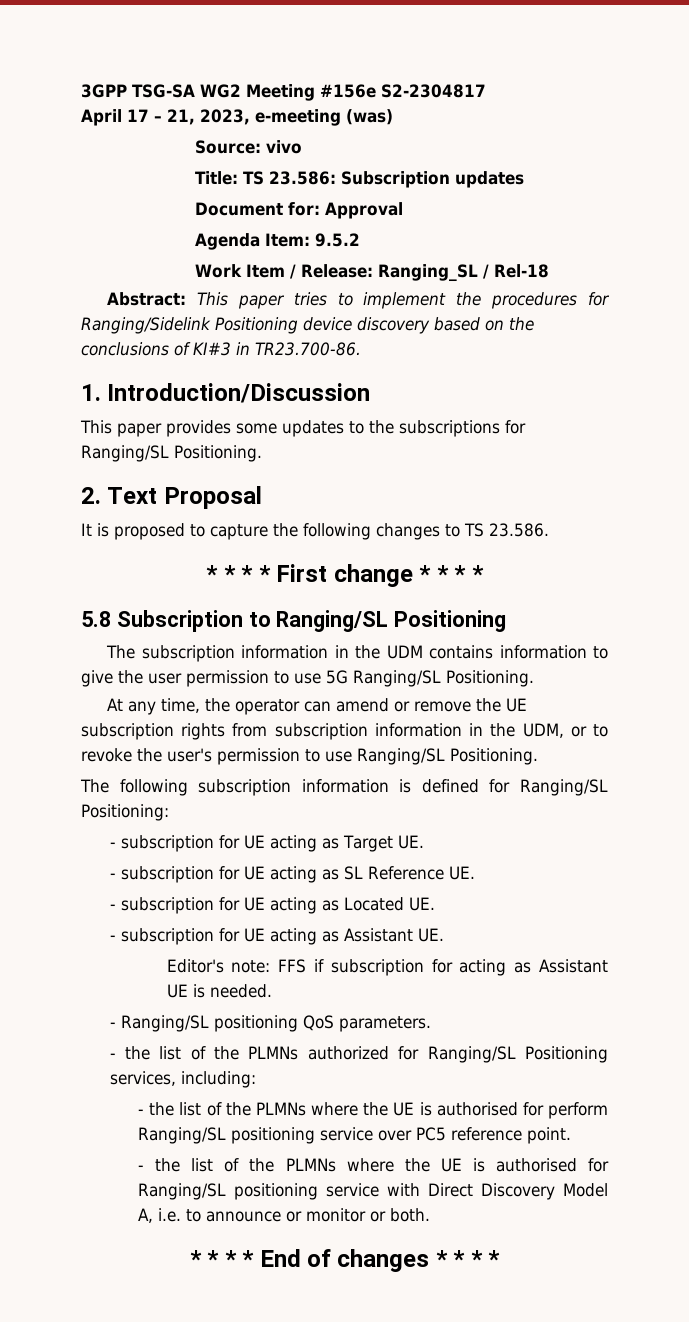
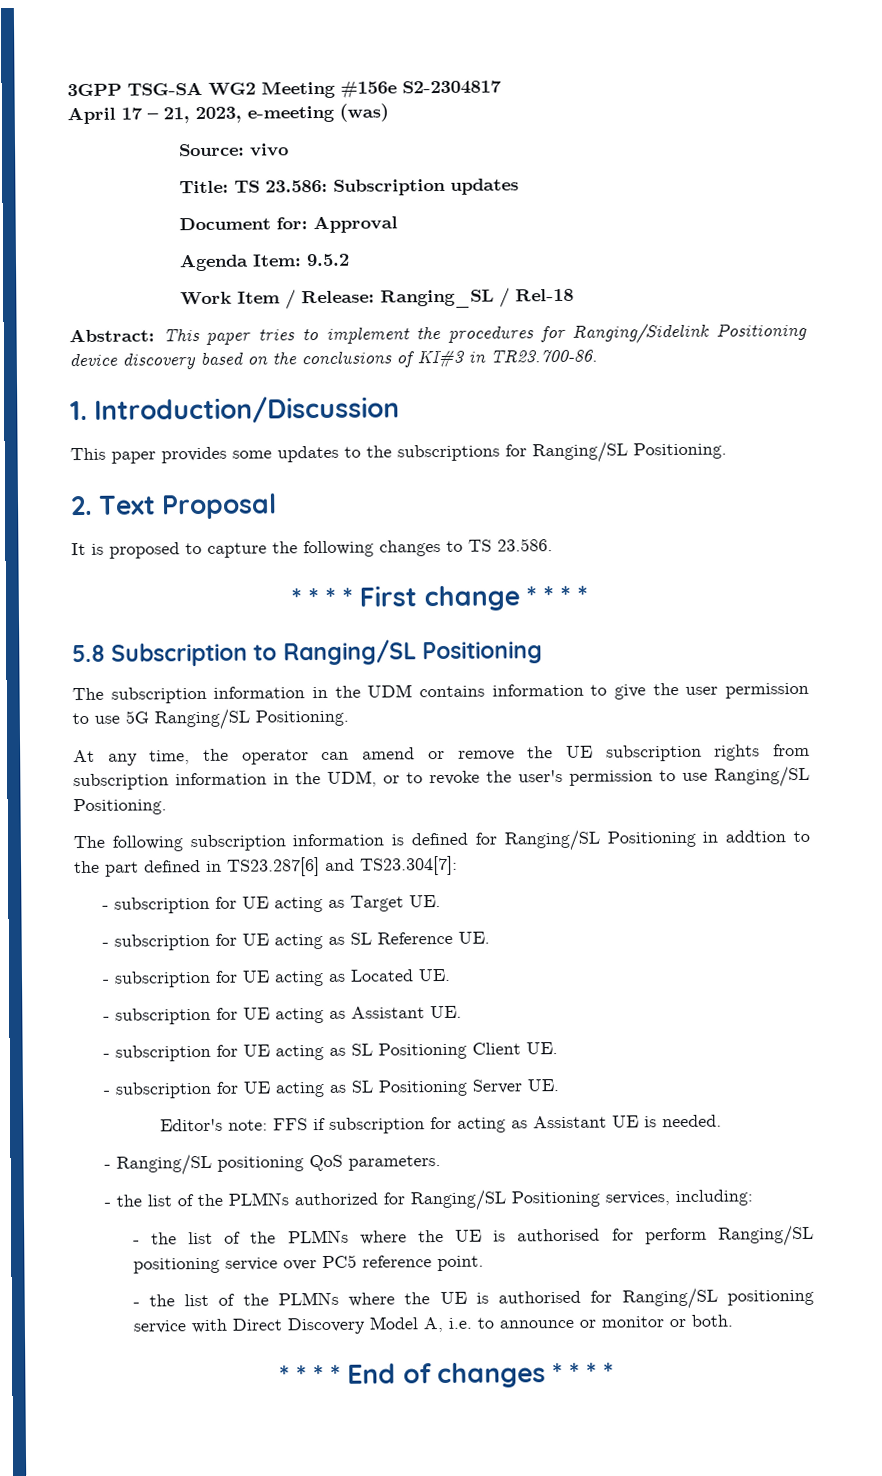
[81,804,169,821] Positioning: -> [606,830,811,848] [74,855,458,877] Positioning in addtion to the part defined in TS23.287[6] and TS23.304[7]:
(444, 935) none -> [102,1042,558,1062] [102,1079,559,1099] // - subscription for UE acting as SL Positioning Client UE. // - subscription for UE acting as SL Positioning Server UE.

